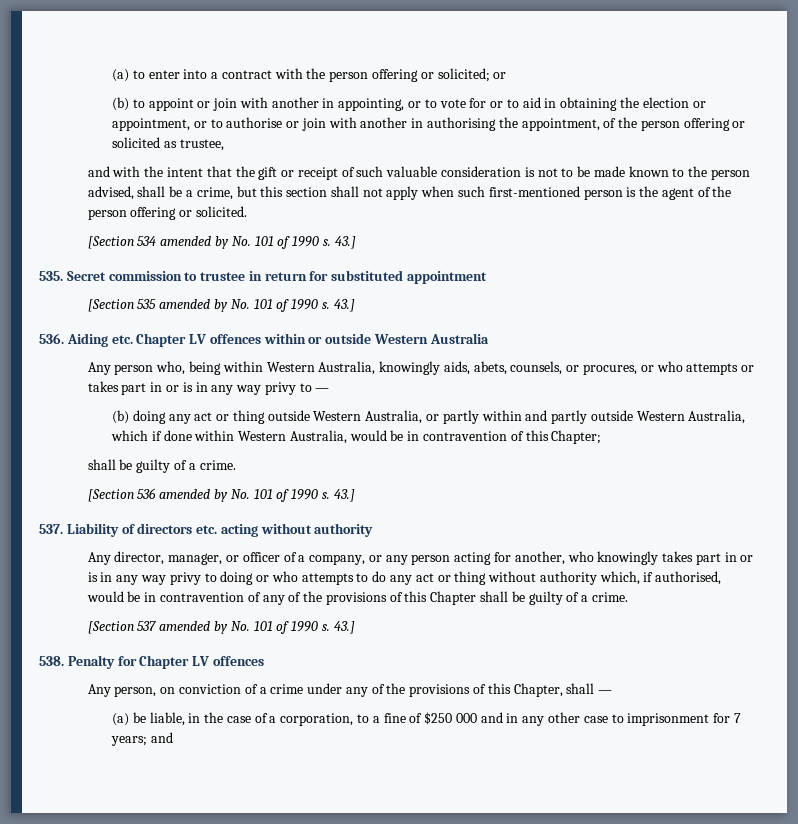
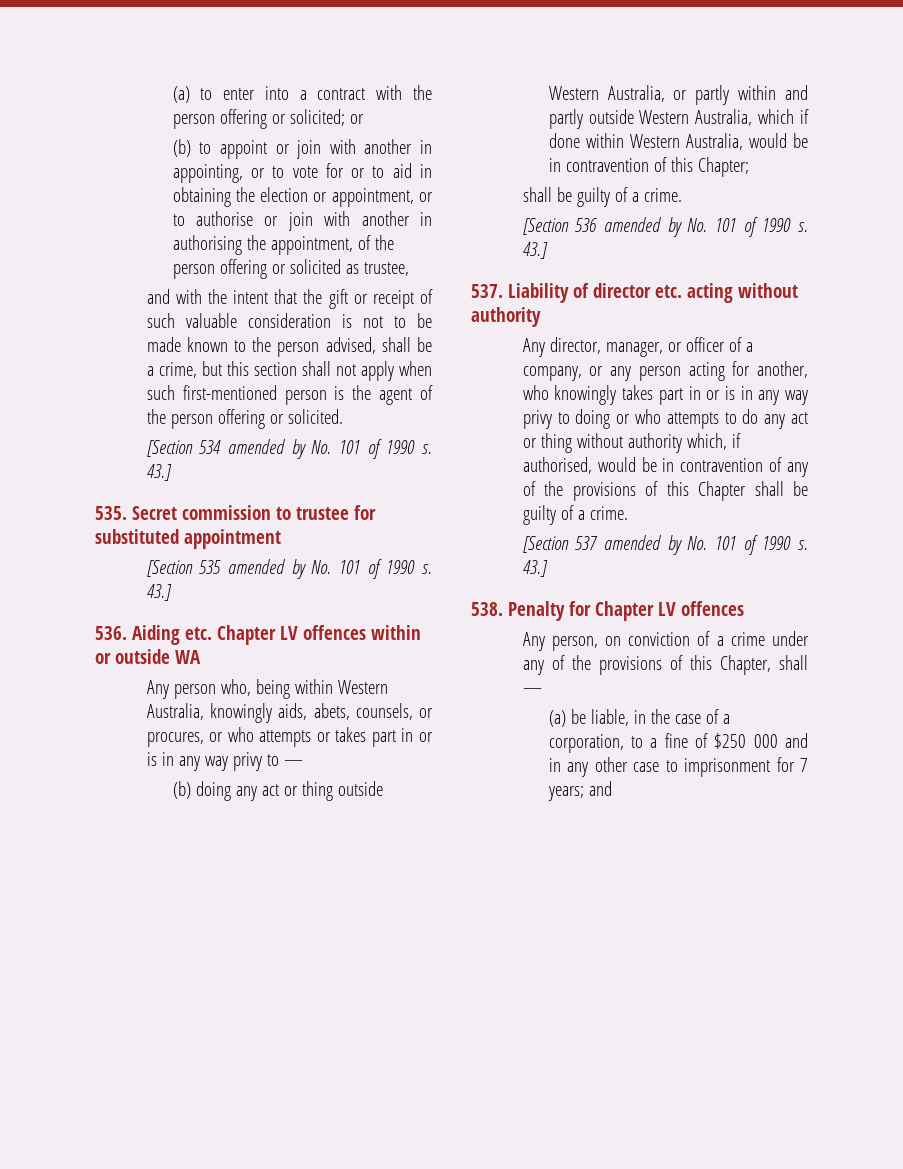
[248,271,307,281] in return -> (349, 513) none
[374,333,489,344] Western Australia -> [175,650,201,664] WA
[137,523,193,534] directors -> [593,283,651,298] director

